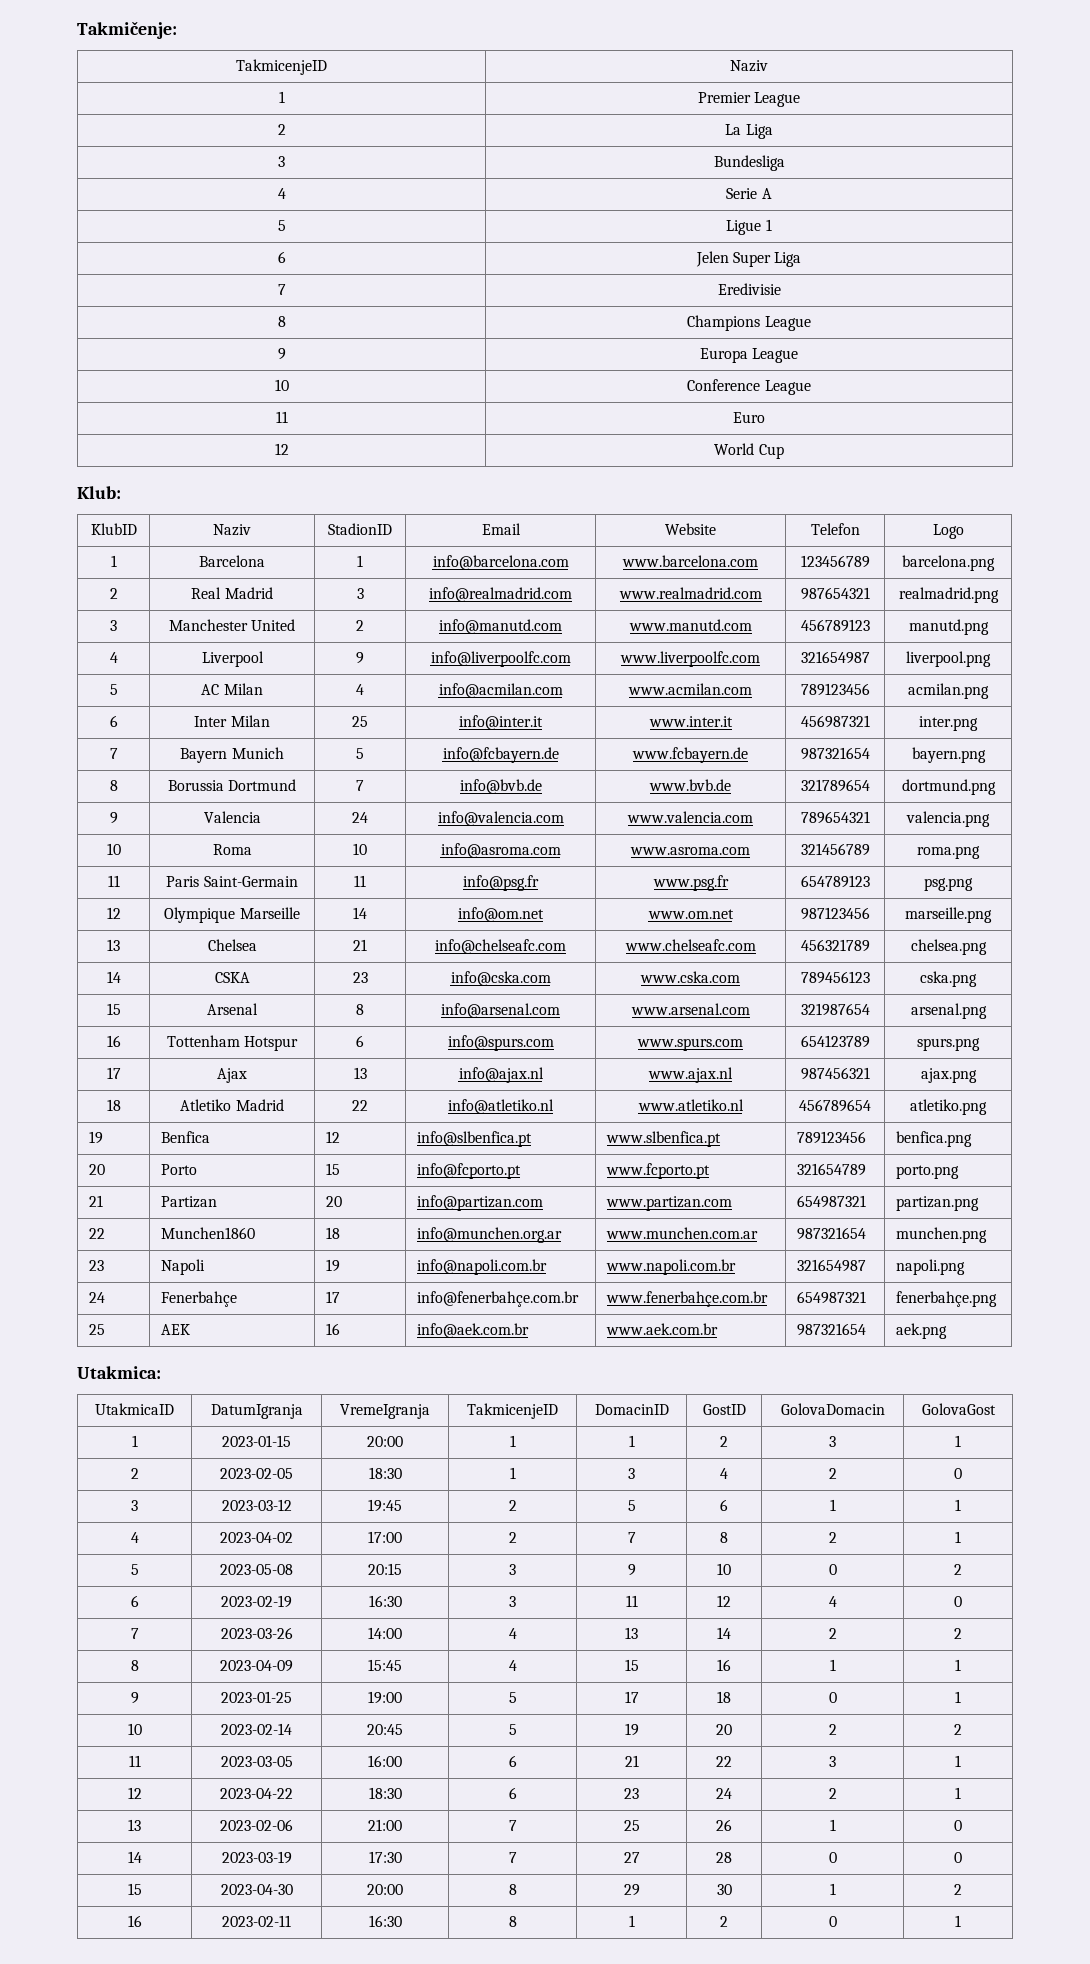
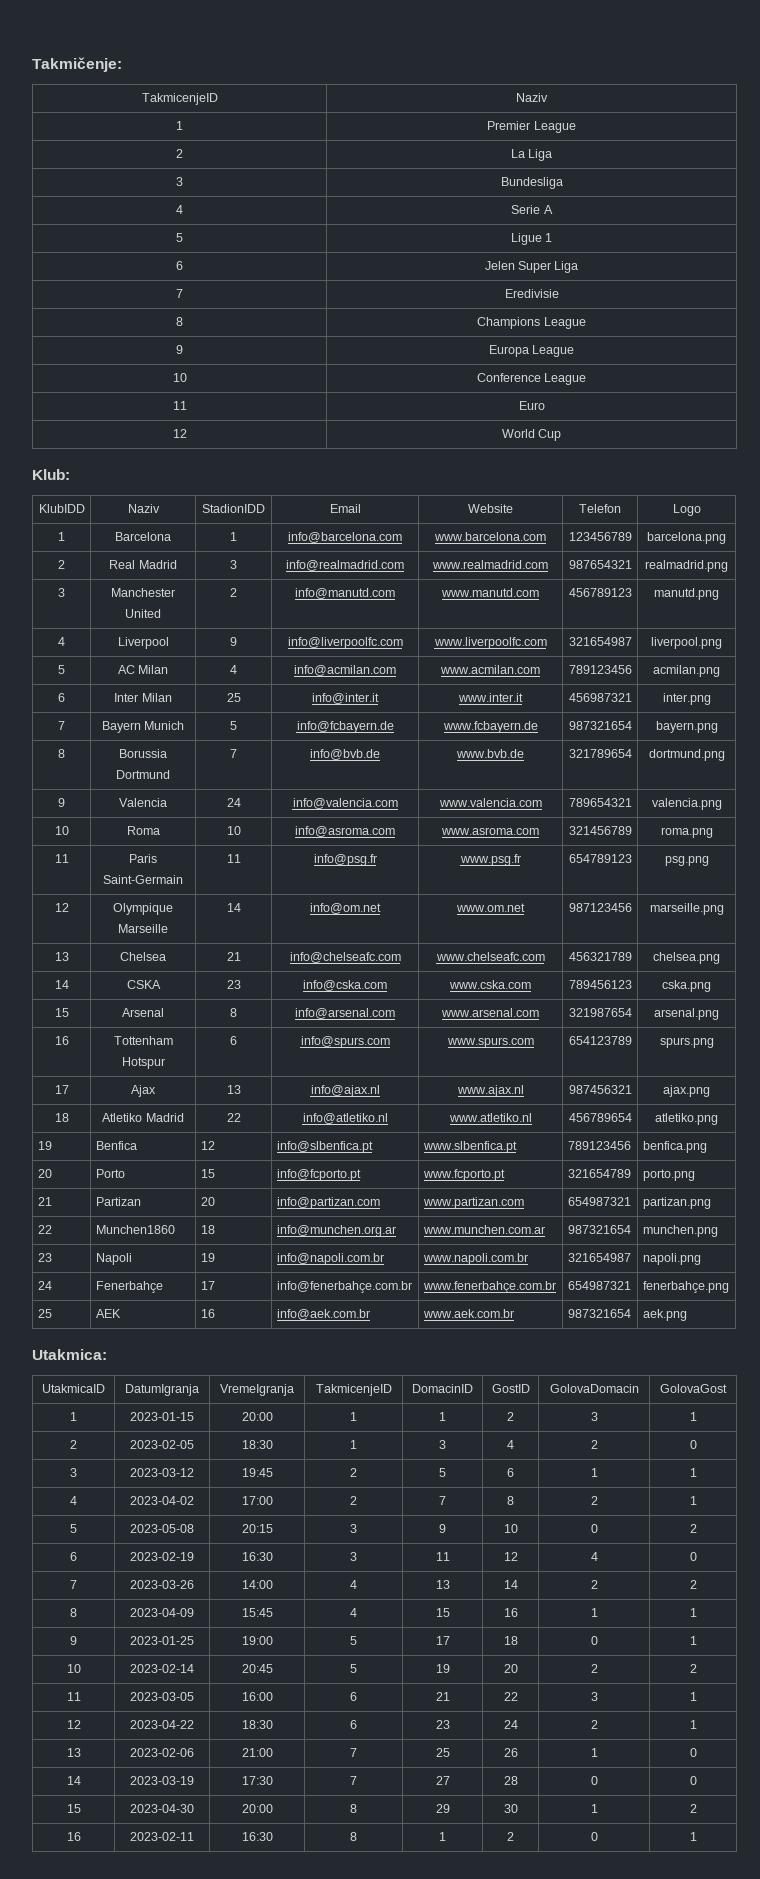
[90,523,137,535] KlubID -> [38,504,85,513] KlubIDD
[328,523,392,535] StadionID -> [202,504,265,513] StadionIDD

